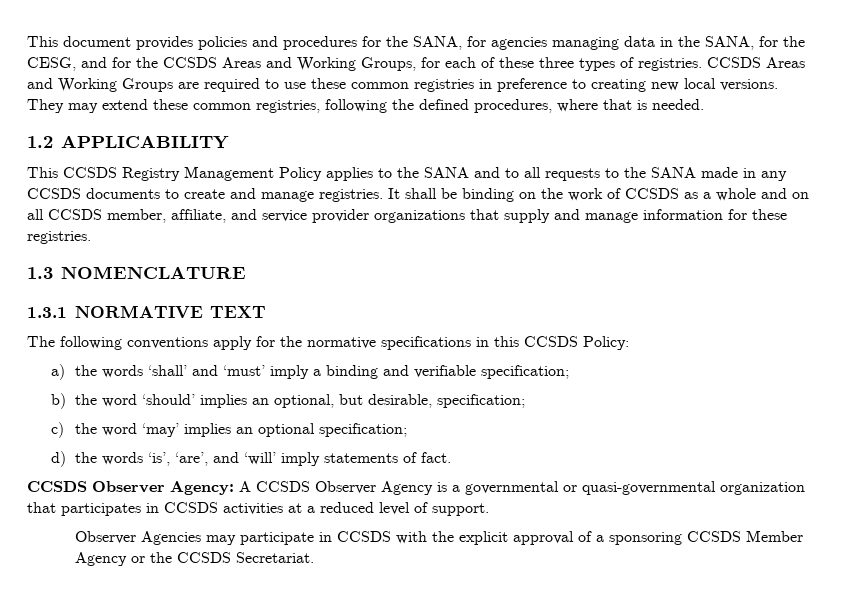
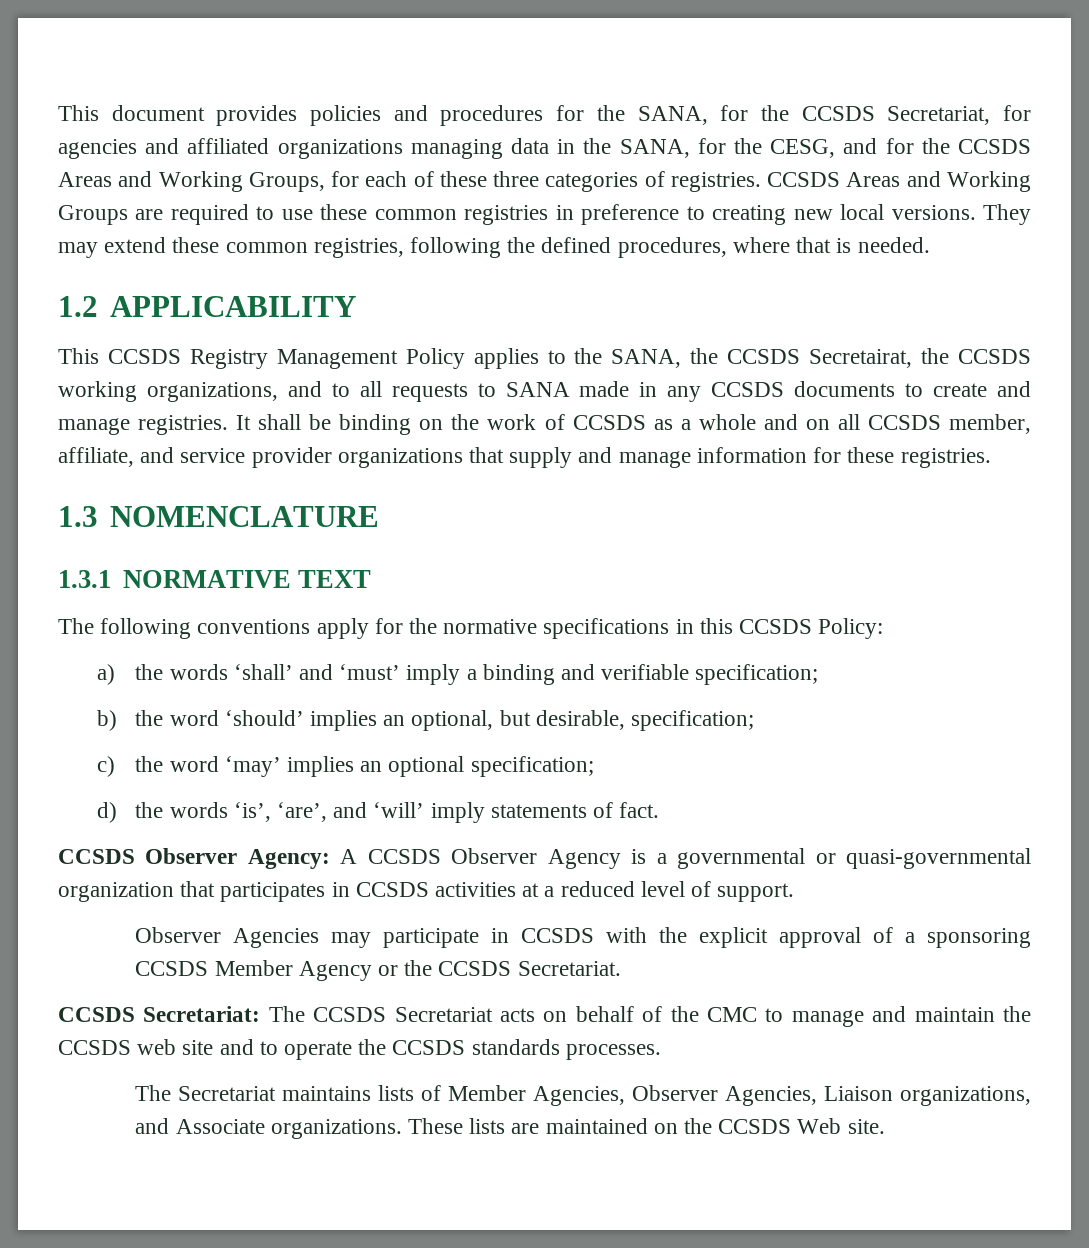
[491,37,547,50] agencies -> [760,105,1032,125] [58,138,403,159] the CCSDS Secretariat, for agencies and affiliated organizations
[579,58,615,71] types -> [545,172,639,192] categories
[424,167,469,178] SANA -> [611,348,1031,368] [58,381,278,402] SANA, the CCSDS Secretairat, the CCSDS working organizations,
[624,167,646,178] the -> (496, 390) none
(315, 557) none -> [58,1006,1031,1027] [58,1039,661,1060] [135,1085,1031,1106] [135,1118,885,1139] // CCSDS Secretariat: The CCSDS Secretariat acts on behalf of the CMC to manage and maintain the CCSDS web site and to operate the CCSDS standards processes. // The Secretariat maintains lists of Member Agencies, Observer Agencies, Liaison organizations, and Associate organizations. These lists are maintained on the CCSDS Web site.

